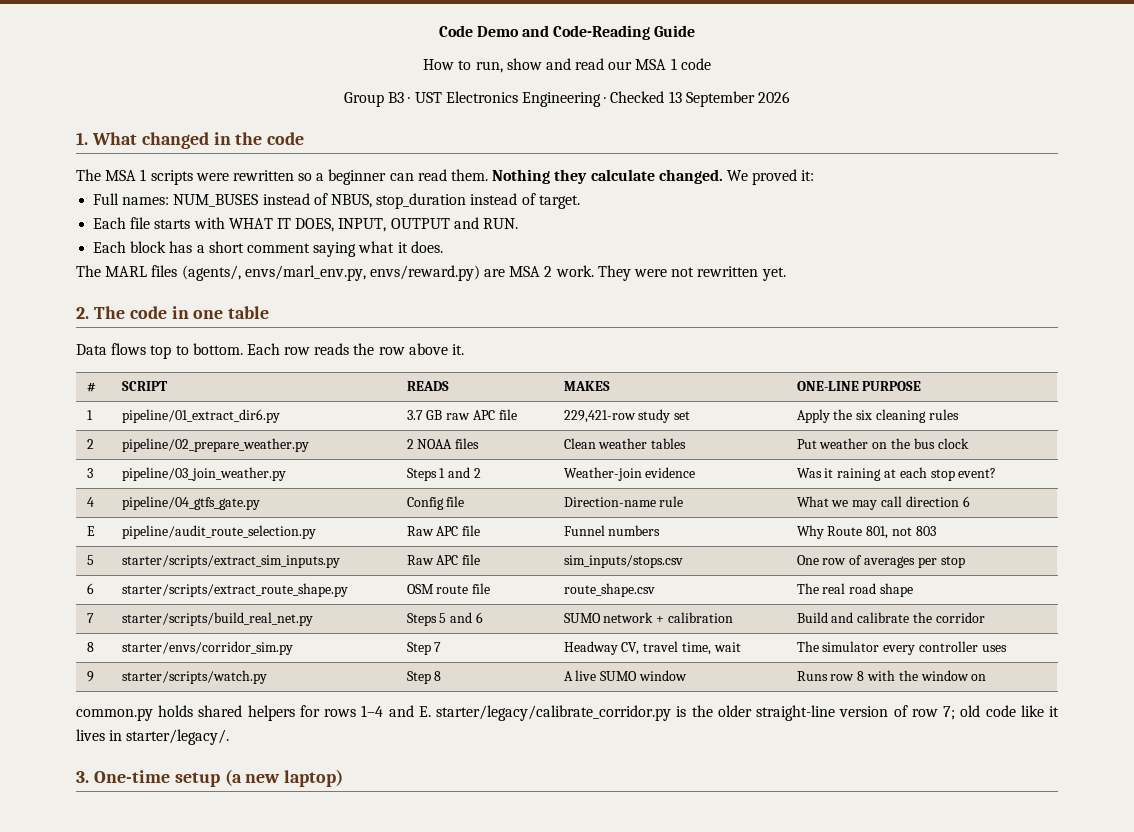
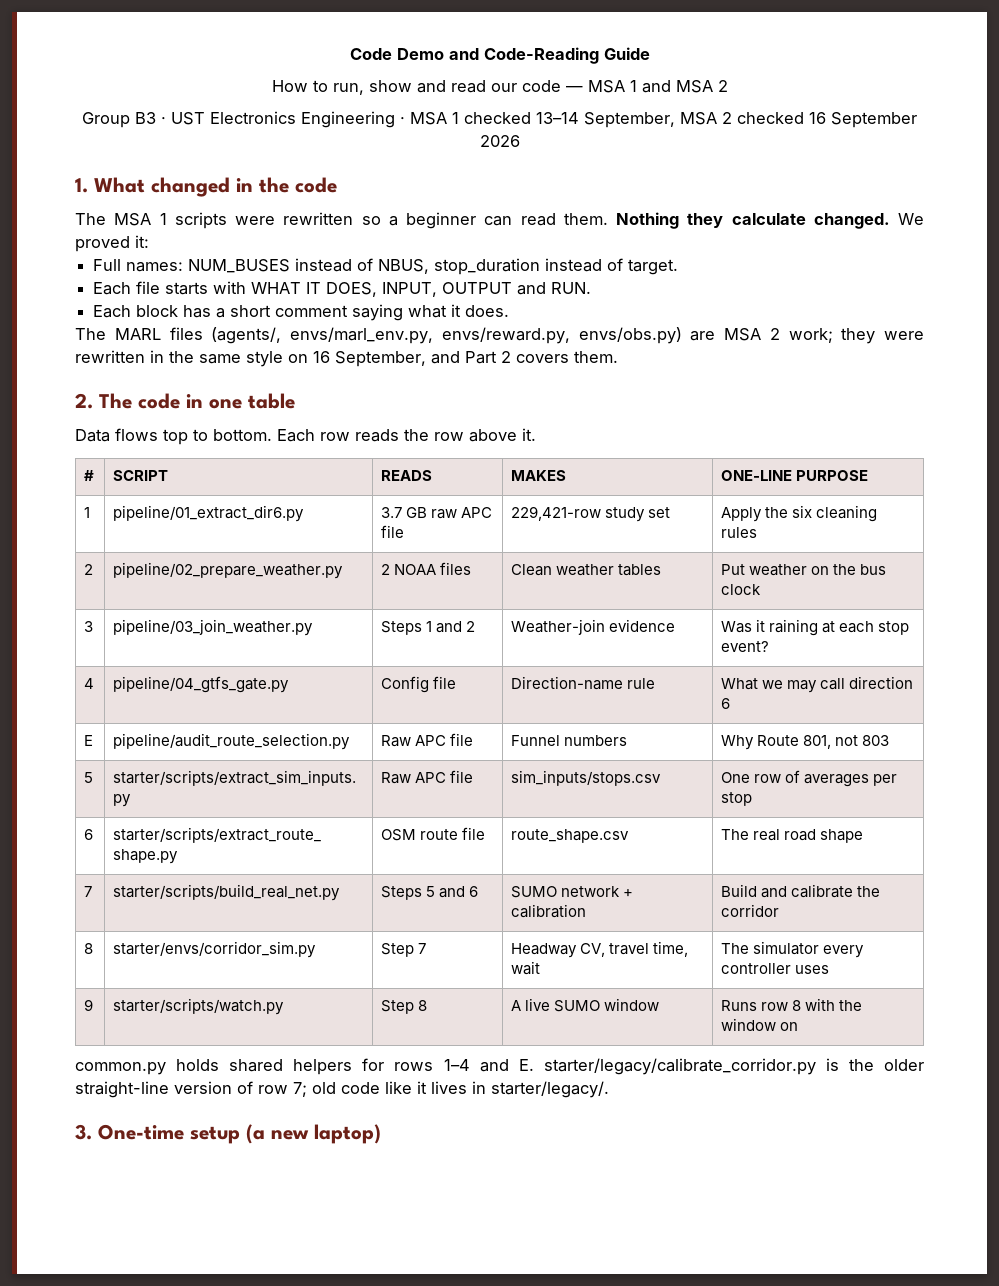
[635,58,711,70] MSA 1 code -> [521,80,728,93] code — MSA 1 and MSA 2
[610,91,682,103] Checked 13 -> [410,112,826,128] MSA 1 checked 13–14 September, MSA 2 checked 16
[369,265,480,281] envs/reward.py) -> [441,327,682,344] envs/reward.py, envs/obs.py)
[555,265,786,281] work. They were not rewritten yet. -> [788,328,924,344] [75,350,618,367] work; they were rewritten in the same style on 16 September, and Part 2 covers them.

